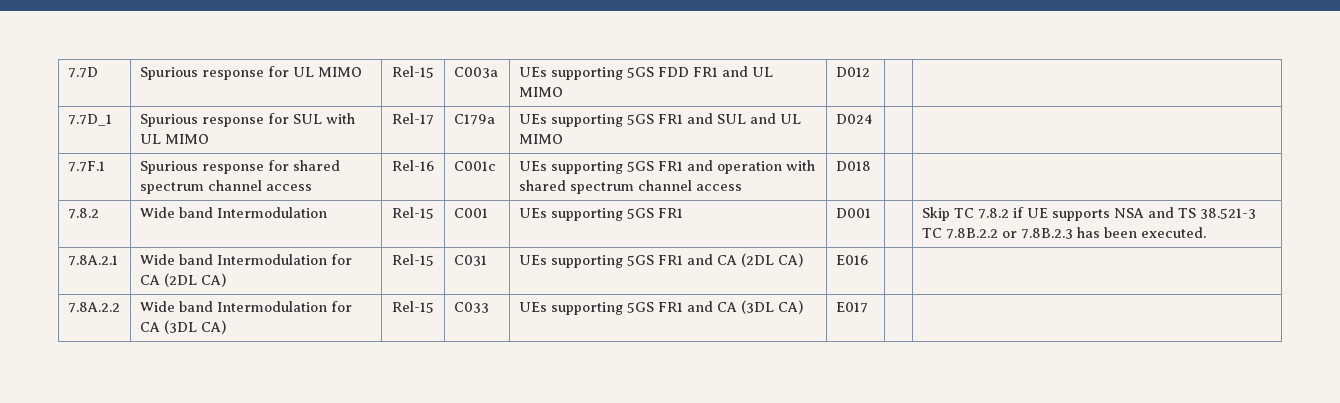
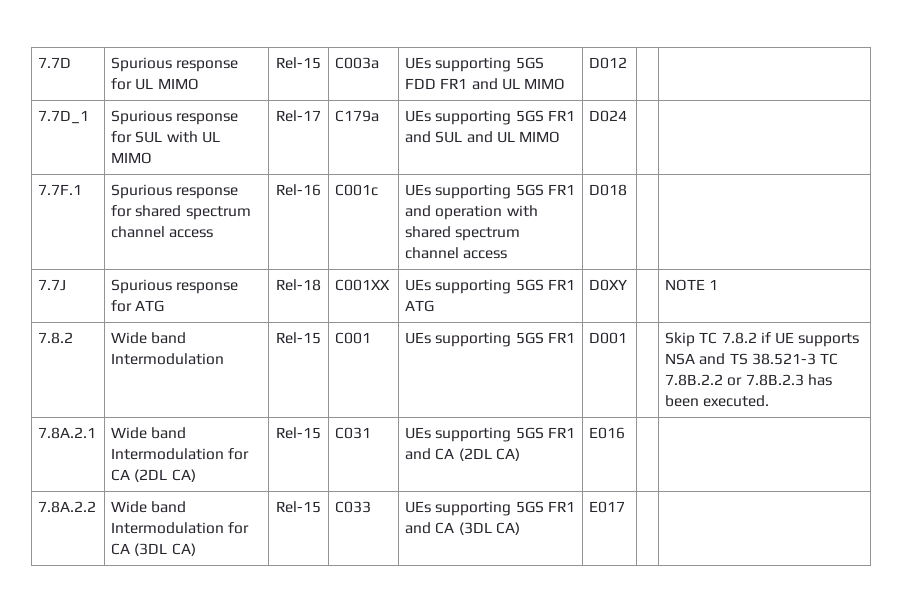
(871, 166) none -> [38,279,67,291] [111,279,239,294] [111,300,165,312] [276,279,321,291] [335,279,391,291] [405,279,575,294] [405,300,435,312] [589,279,628,291] [665,279,719,291] // 7.7J | Spurious response for ATG | Rel-18 | C001XX | UEs supporting 5GS FR1 ATG | D0XY | | NOTE 1

